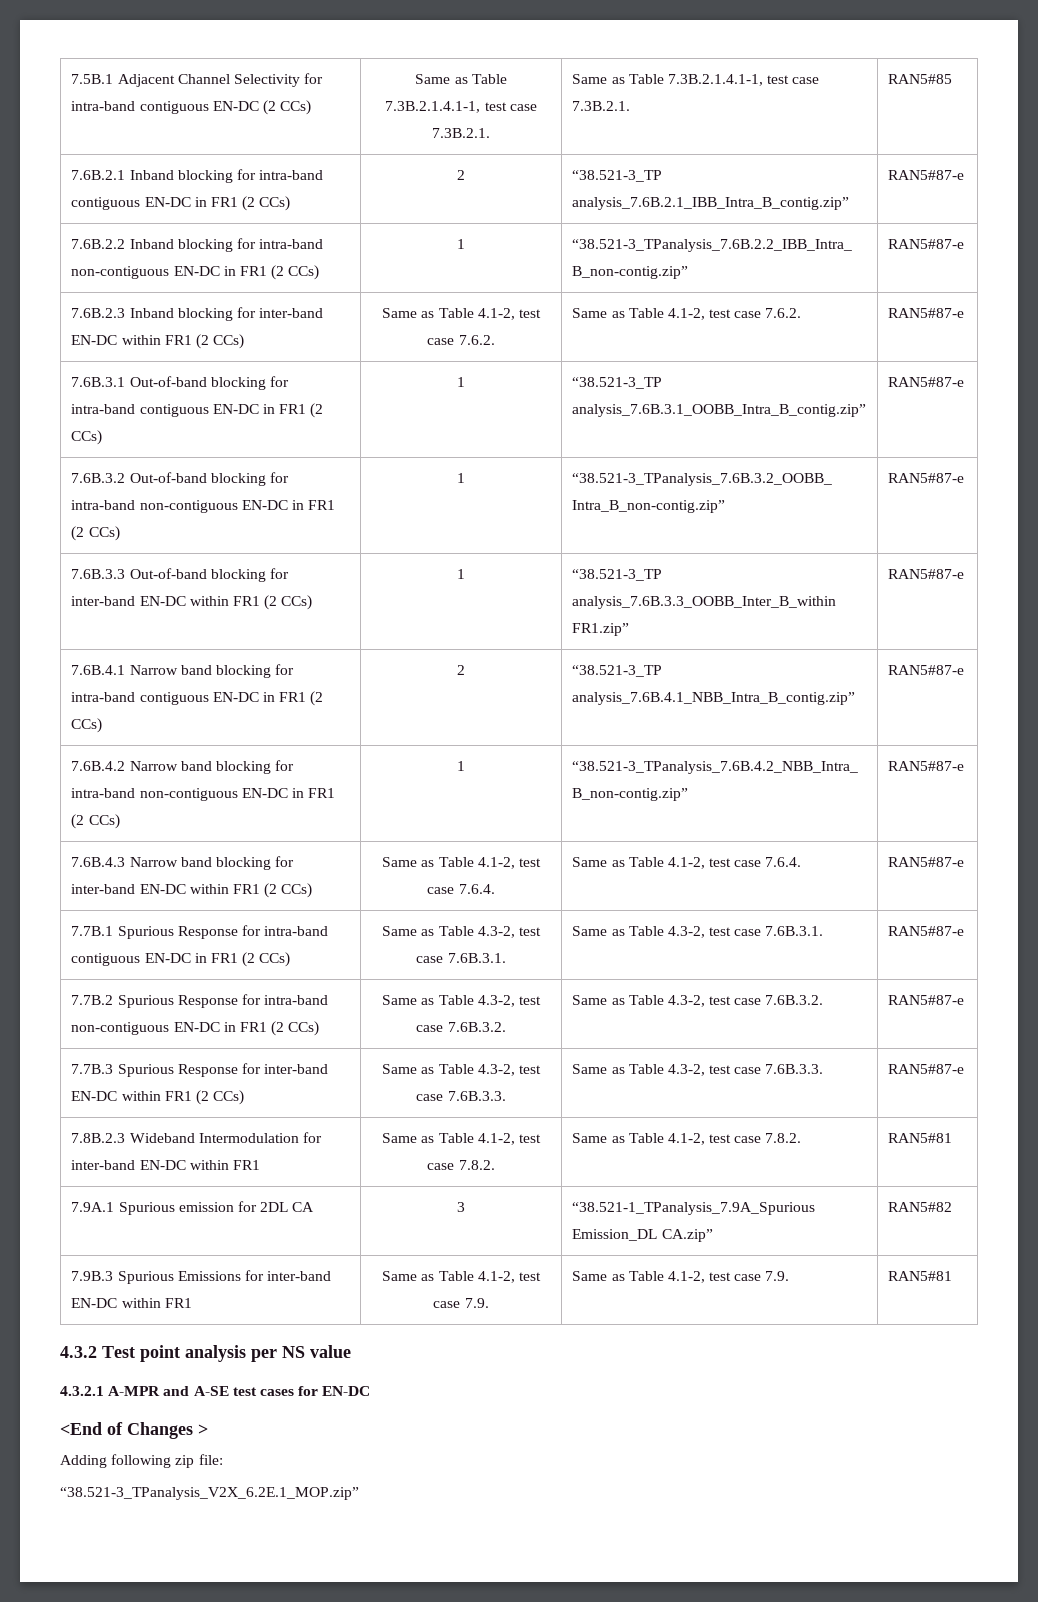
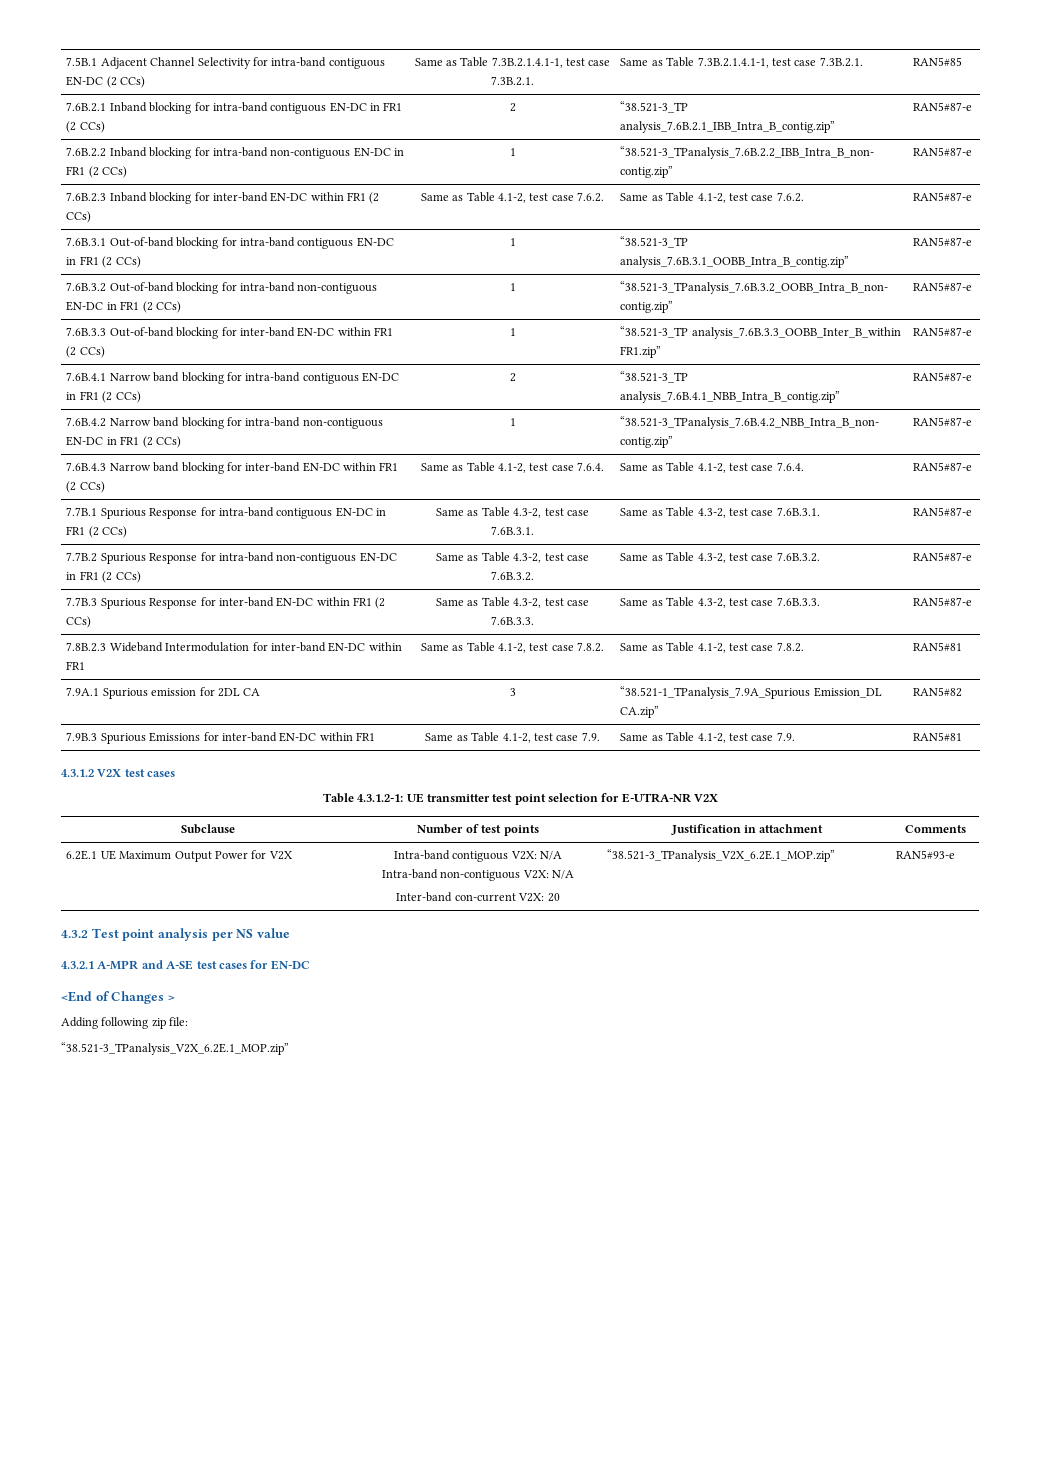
(953, 1276) none -> [61,769,176,777] [322,793,719,805] [180,824,235,834] [417,824,539,836] [670,824,824,835] [904,825,966,833] [66,850,293,862] [393,850,563,862] [381,869,575,881] [396,892,560,902] [607,849,836,862] [896,850,956,859] // 4.3.1.2 V2X test cases // Table 4.3.1.2-1: UE transmitter test point selection for E-UTRA-NR V2X // Subclause | Number of test points | Justification in attachment | Comments // 6.2E.1 UE Maximum Output Power for V2X | Intra-band contiguous V2X: N/A // Intra-band non-contiguous V2X: N/A // Inter-band con-current V2X: 20 | “38.521-3_TPanalysis_V2X_6.2E.1_MOP.zip” | RAN5#93-e

